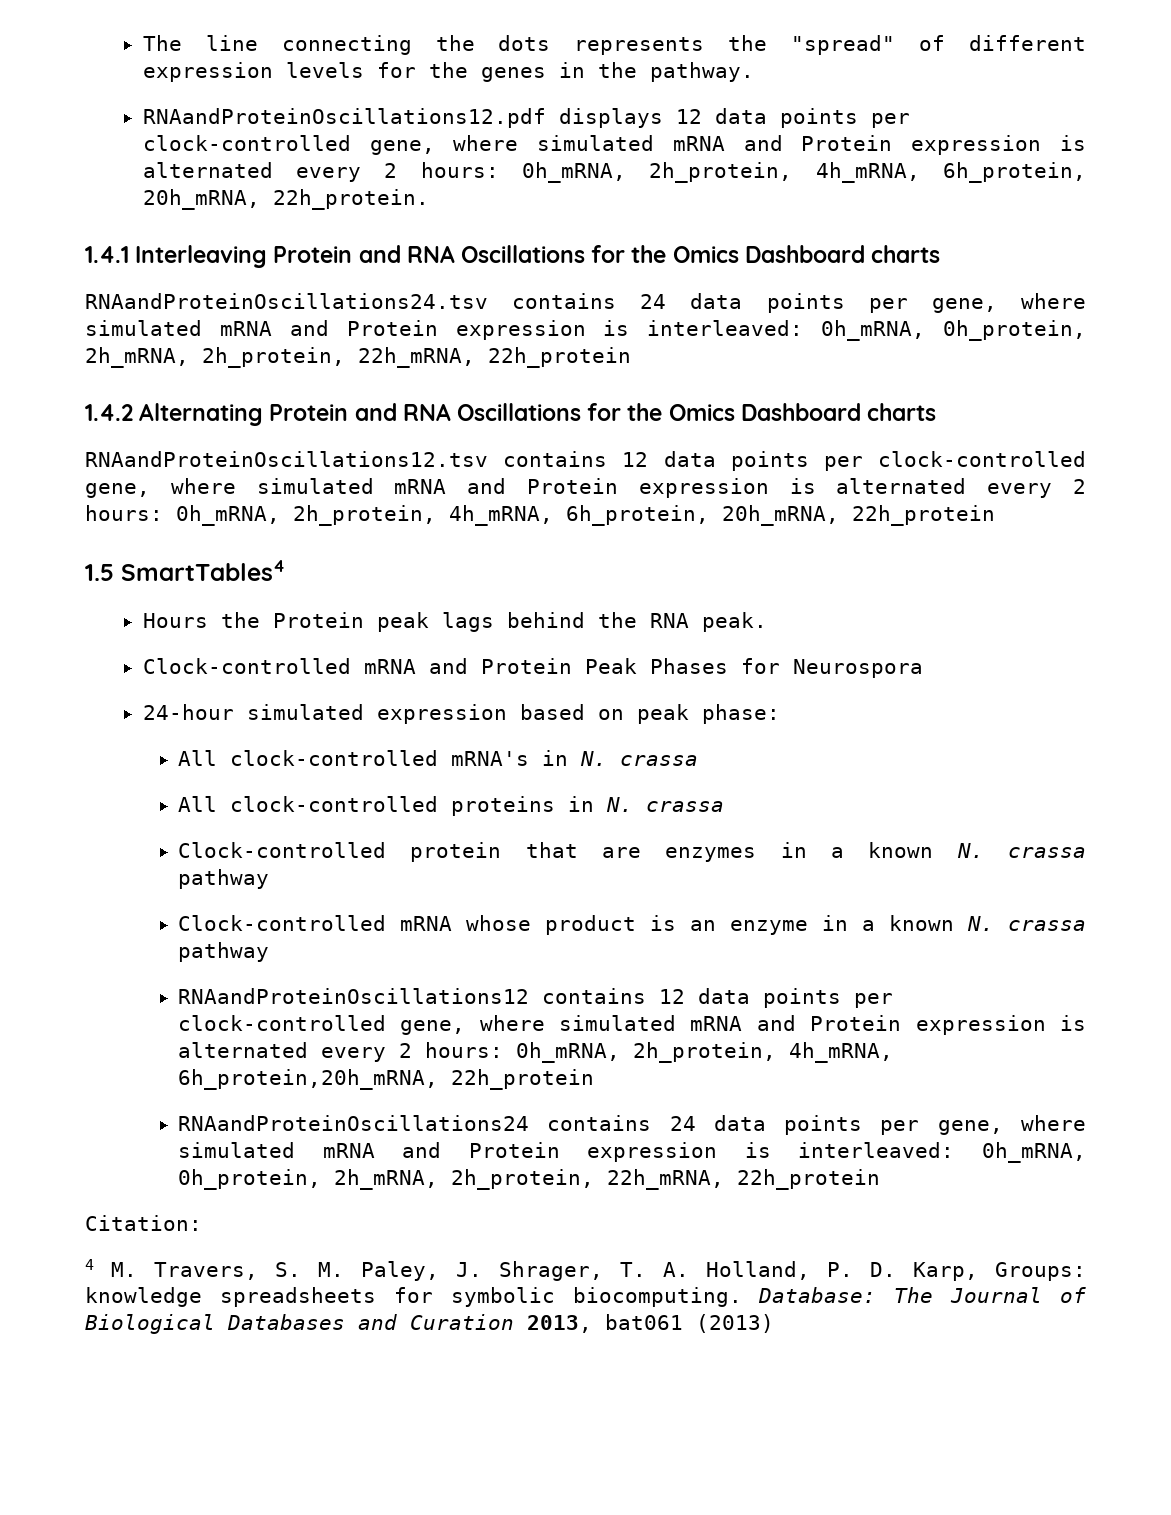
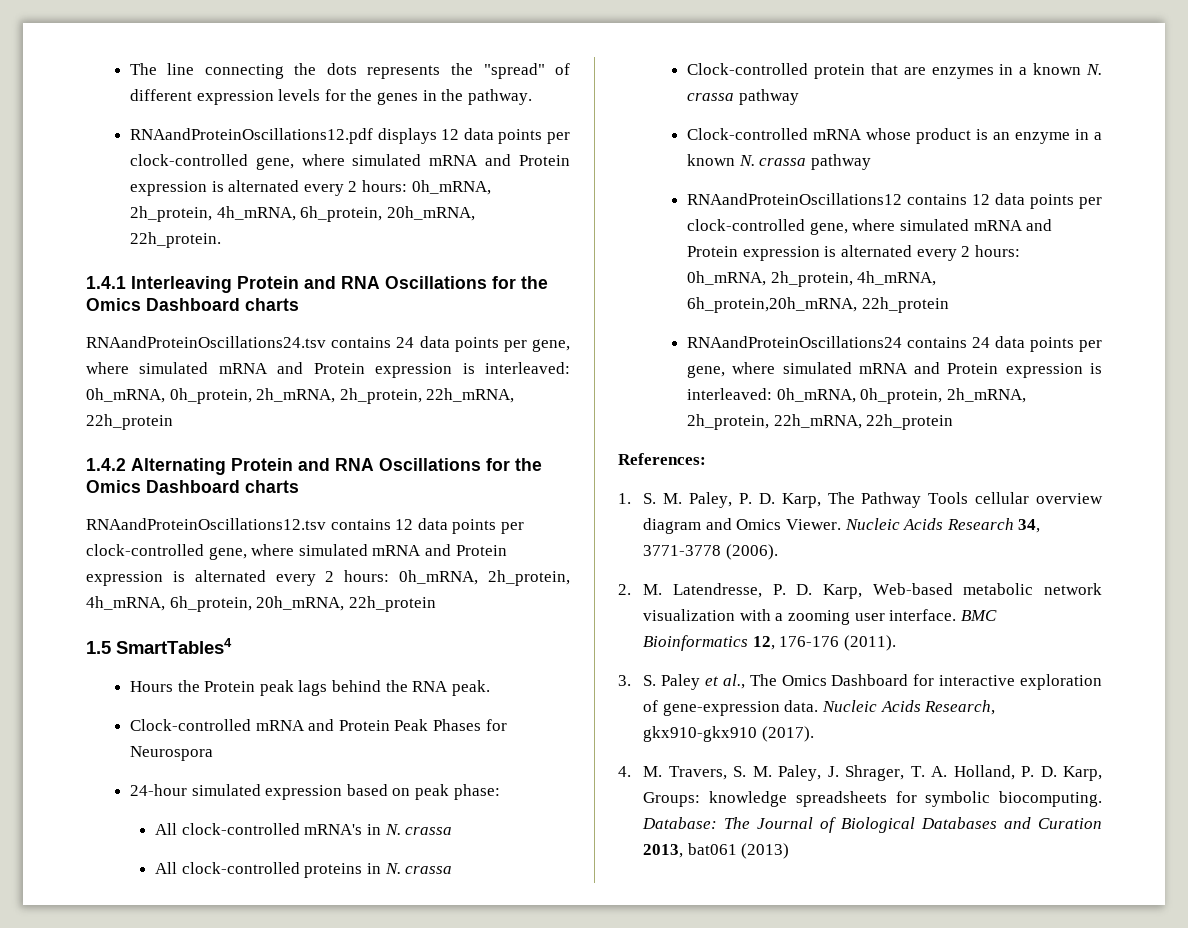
[85,1215,202,1231] [85,1259,94,1270] Citation: // 4 -> [618,453,706,465] [618,492,1103,508] [643,518,1041,534] [643,544,778,560] [618,583,1102,599] [643,609,997,625] [643,635,897,651] [618,674,1102,690] [643,700,996,716] [643,726,814,742] [618,766,631,777] References: // 1. S. M. Paley, P. D. Karp, The Pathway Tools cellular overview diagram and Omics Viewer. Nucleic Acids Research 34, 3771-3778 (2006). // 2. M. Latendresse, P. D. Karp, Web-based metabolic network visualization with a zooming user interface. BMC Bioinformatics 12, 176-176 (2011). // 3. S. Paley et al., The Omics Dashboard for interactive exploration of gene-expression data. Nucleic Acids Research, gkx910-gkx910 (2017). // 4.

